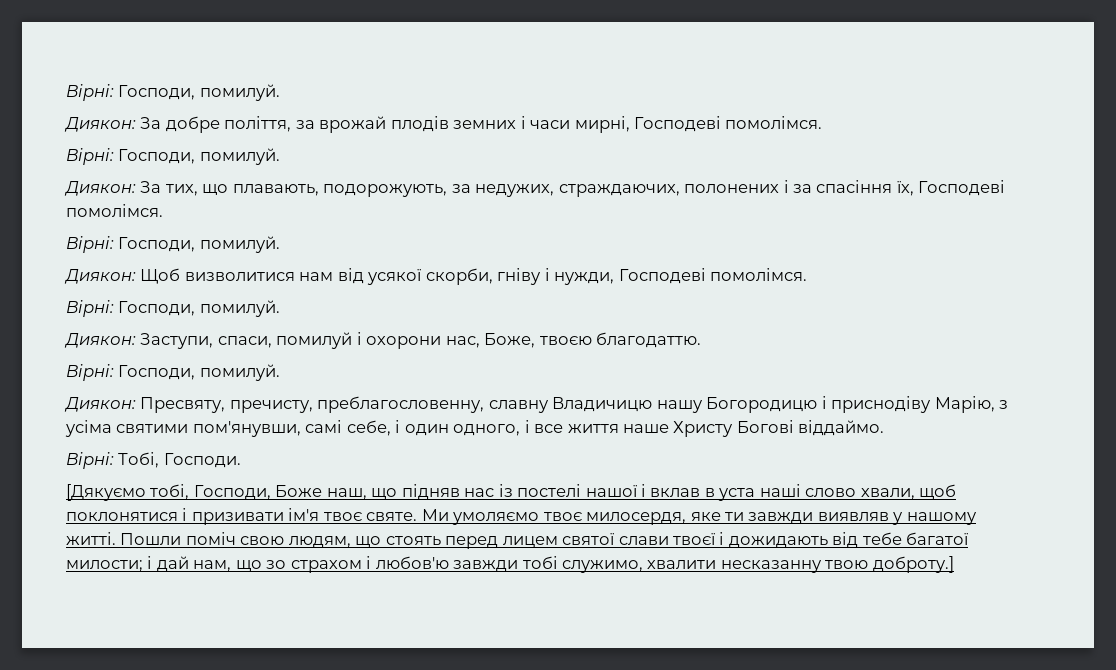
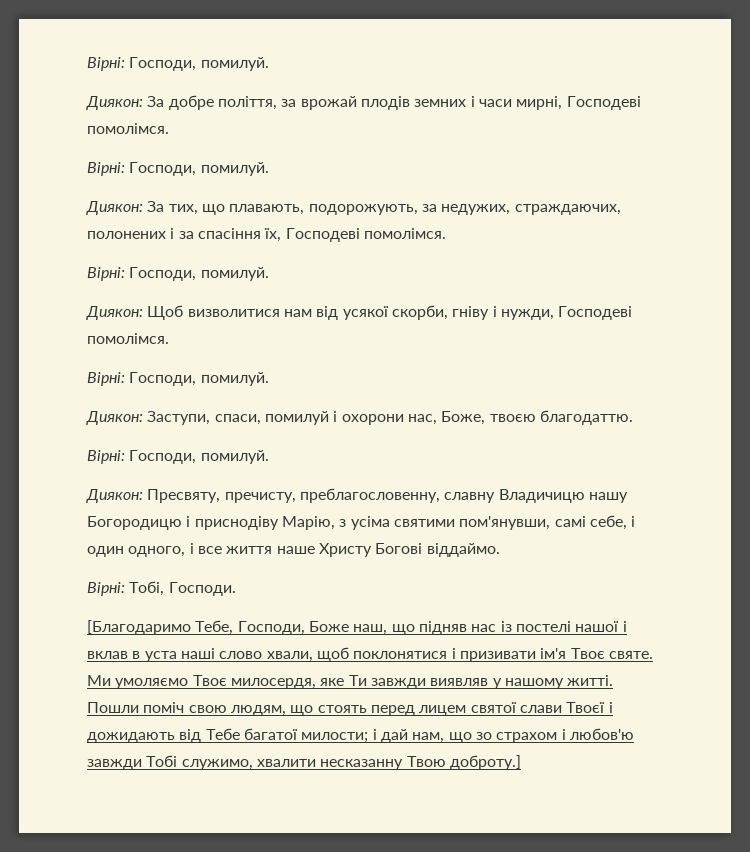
[66,484,190,501] [Дякуємо тобі, -> [87,620,234,635] [Благодаримо Тебе,
[323,512,362,521] твоє -> [570,648,605,659] Твоє
[543,512,582,521] твоє -> [192,675,227,686] Твоє
[725,512,745,521] ти -> [348,675,367,686] Ти
[673,533,716,545] твоєї -> [566,702,606,713] Твоєї
[862,532,902,545] тебе -> [205,728,240,740] Тебе
[522,556,558,569] тобі -> [146,755,178,767] Тобі
[825,560,869,569] твою -> [406,756,446,767] Твою

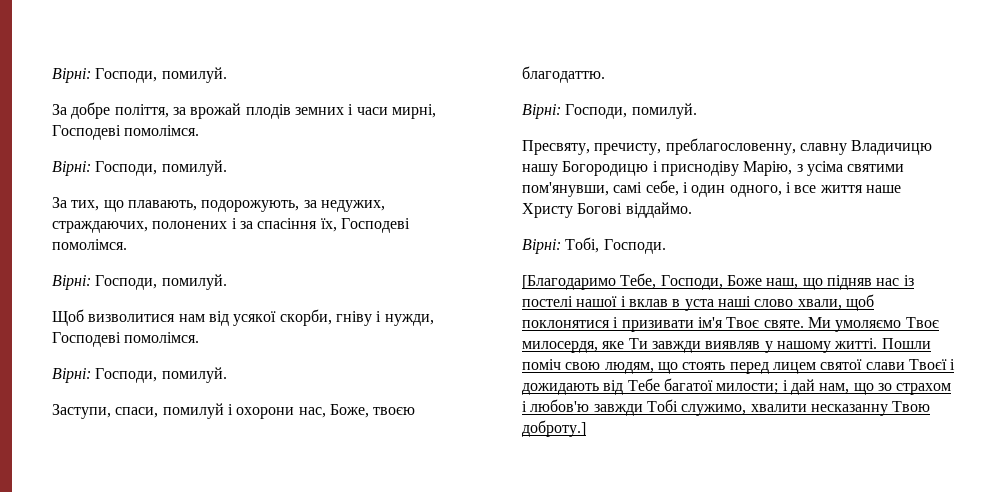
[87,57,269,71] [86,96,143,110] Вірні: Господи, помилуй. // Диякон: -> [52,67,227,83] Вірні: Господи, помилуй. //
[86,201,143,215] Диякон: -> (227, 168) none
[86,306,143,320] Диякон: -> (227, 282) none
[86,411,143,425] Диякон: -> (227, 375) none
[86,489,143,503] Диякон: -> (697, 111) none

